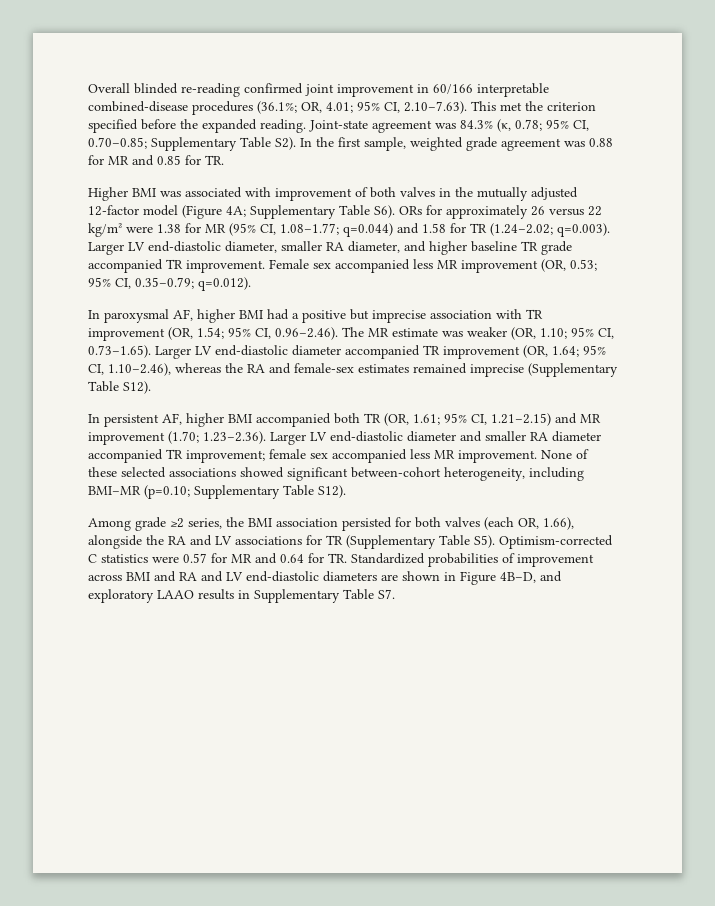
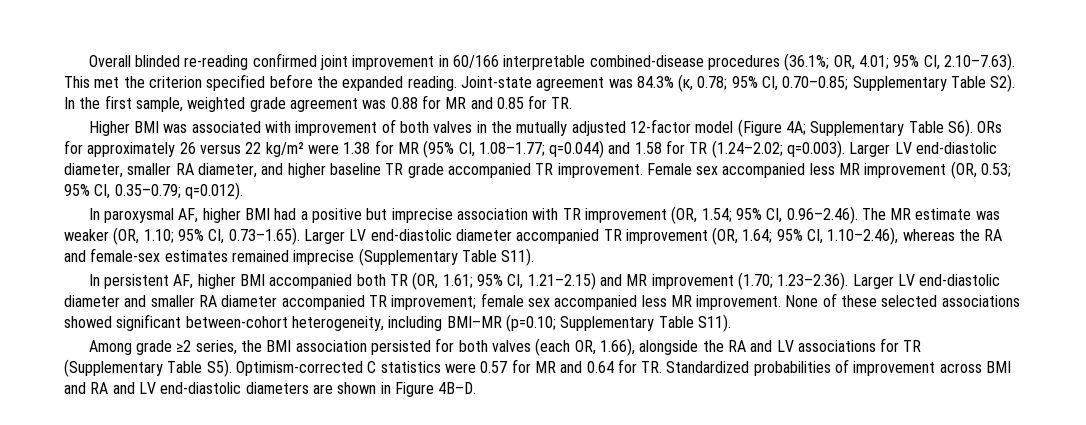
[123,381,151,394] S12). -> [501,248,535,266] S11).
[318,485,346,498] S12). -> [697,314,731,332] S11).
[500,571,562,583] [88,589,395,603] 4B–D, and exploratory LAAO results in Supplementary Table S7. -> [438,382,477,394] 4B–D.

